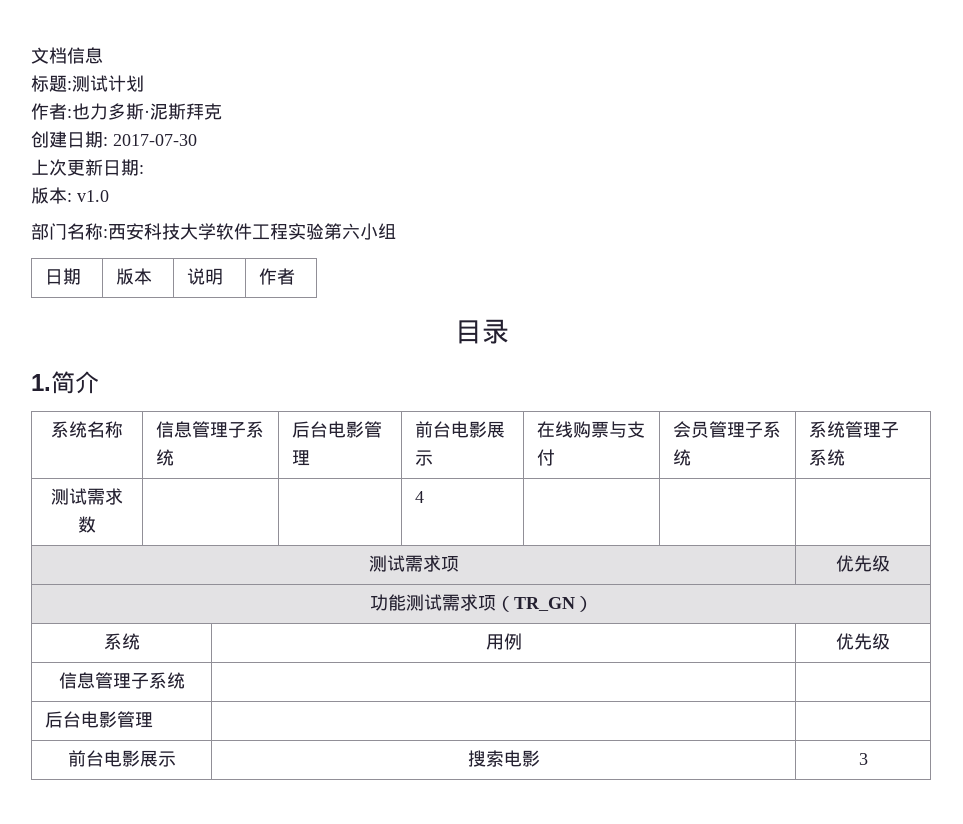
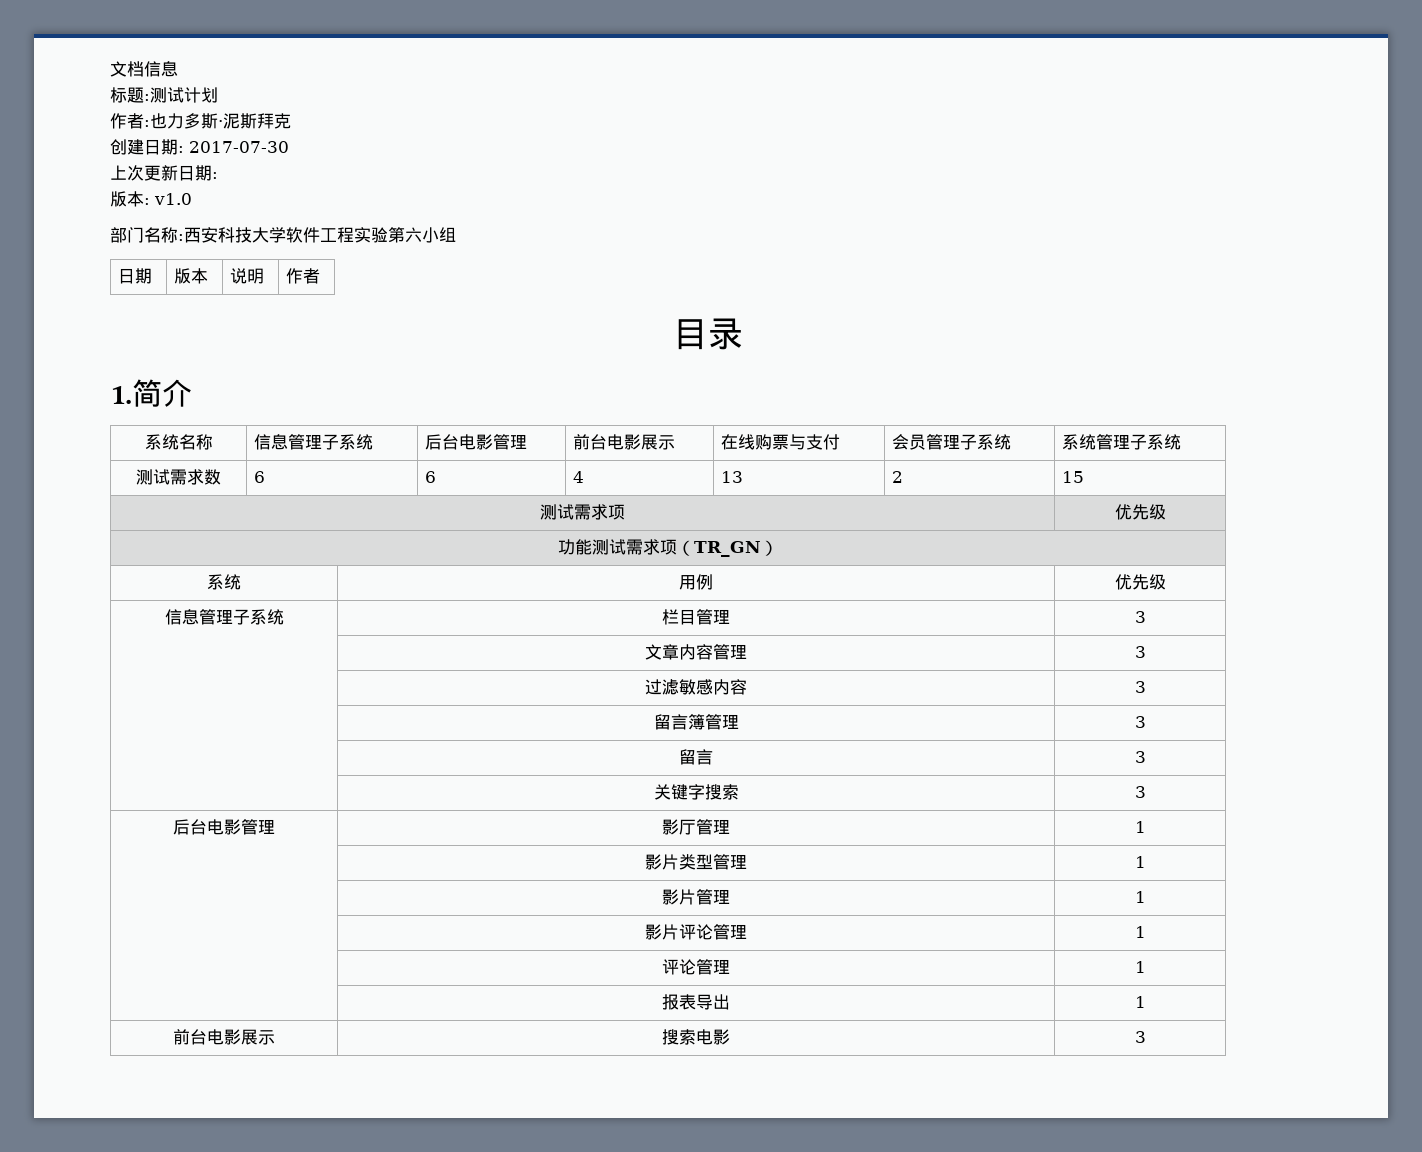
(96, 524) | -> [253,471,265,483] [424,471,436,483] 6 | 6
(425, 497) | | -> [720,471,743,483] [891,471,903,483] [1061,471,1084,483] 13 | 2 | 15
[45,711,154,728] | // 后台电影管理 | | -> [662,609,730,625] [1134,611,1146,623] [645,644,747,660] [1134,646,1146,658] [645,679,747,695] [1134,681,1146,693] [653,714,739,730] [1134,716,1146,728] [679,749,713,765] [1134,751,1146,763] [653,784,739,800] [1134,786,1146,798] [173,819,275,835] [662,819,730,835] [1134,821,1146,833] [645,854,747,870] [1134,856,1146,868] [662,889,730,905] [1134,891,1146,903] [645,924,747,940] [1134,926,1146,938] [662,959,730,975] [1134,961,1146,973] [662,994,730,1010] [1134,996,1146,1008] 栏目管理 | 3 // | 文章内容管理 | 3 // | 过滤敏感内容 | 3 // | 留言簿管理 | 3 // | 留言 | 3 // | 关键字搜索 | 3 // 后台电影管理 | 影厅管理 | 1 // | 影片类型管理 | 1 // | 影片管理 | 1 // | 影片评论管理 | 1 // | 评论管理 | 1 // | 报表导出 | 1

